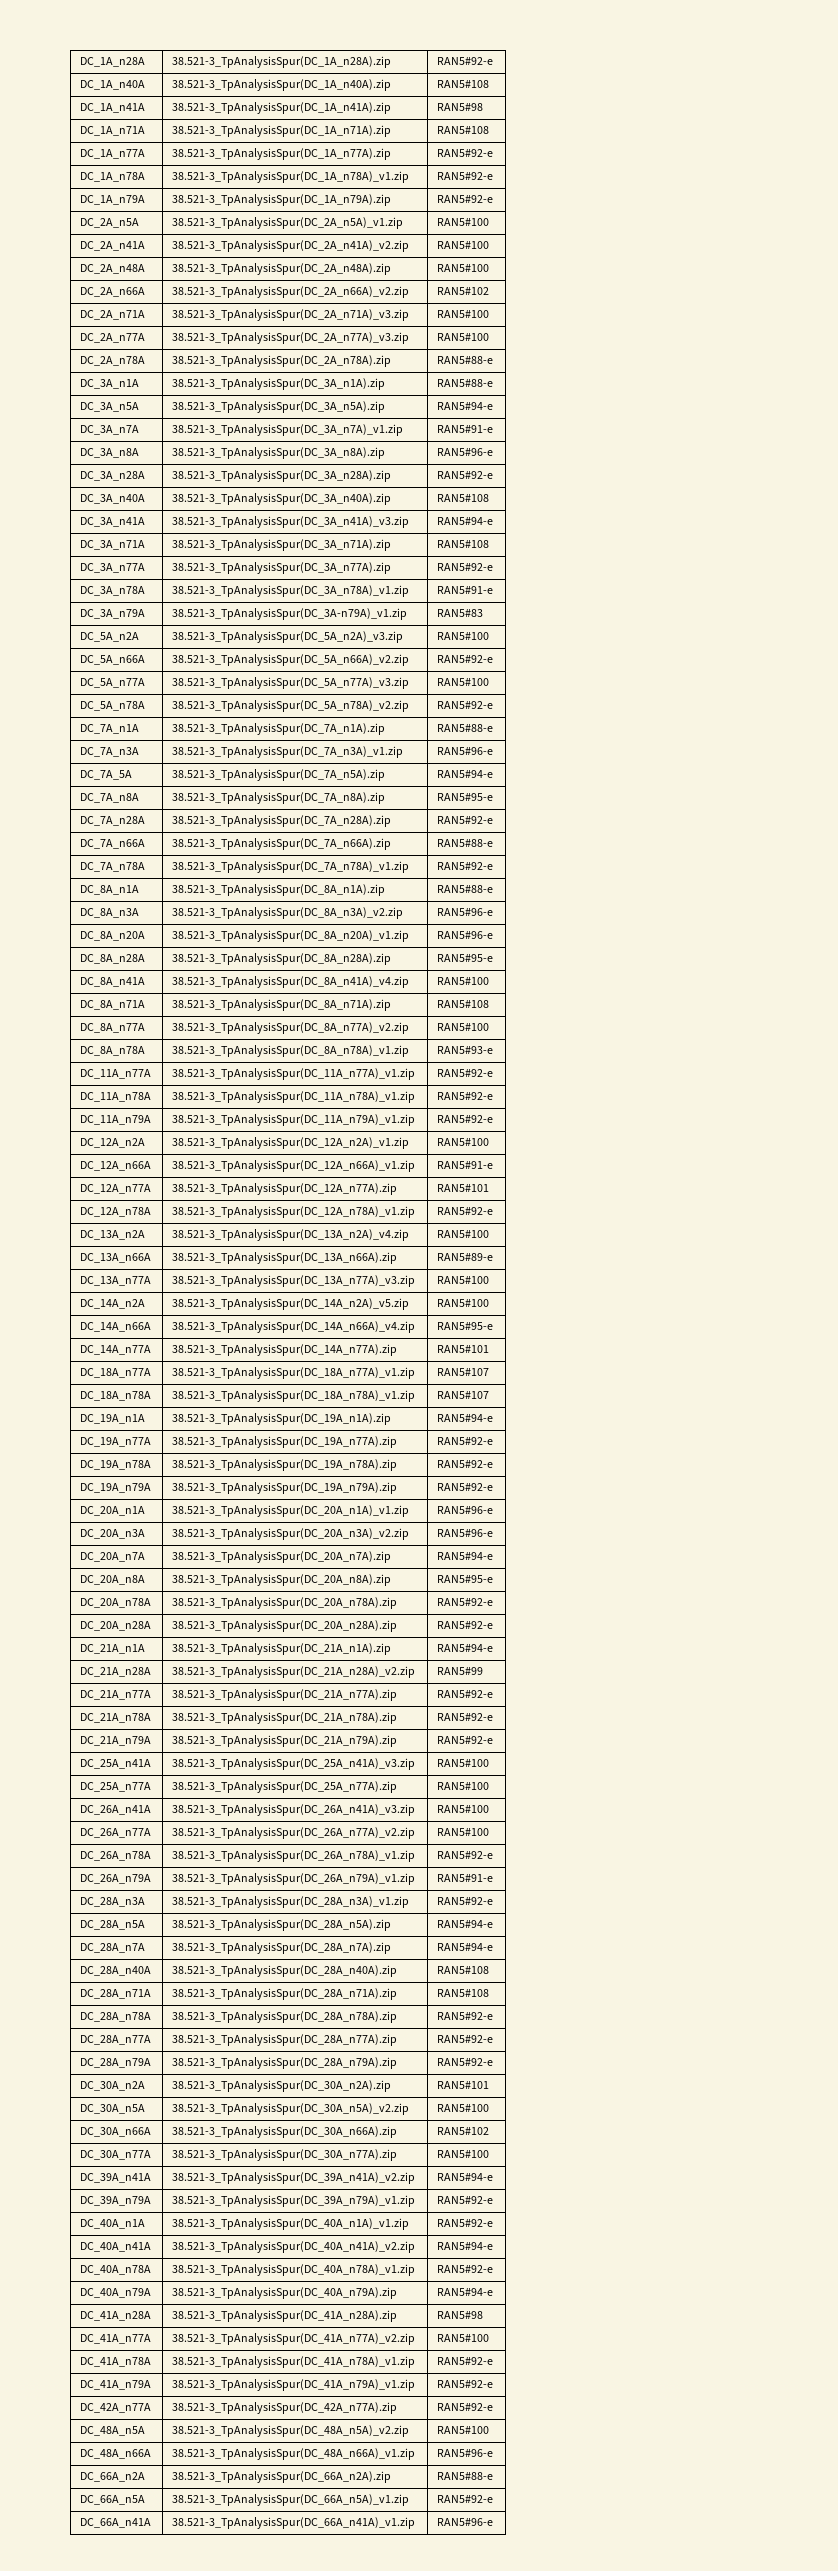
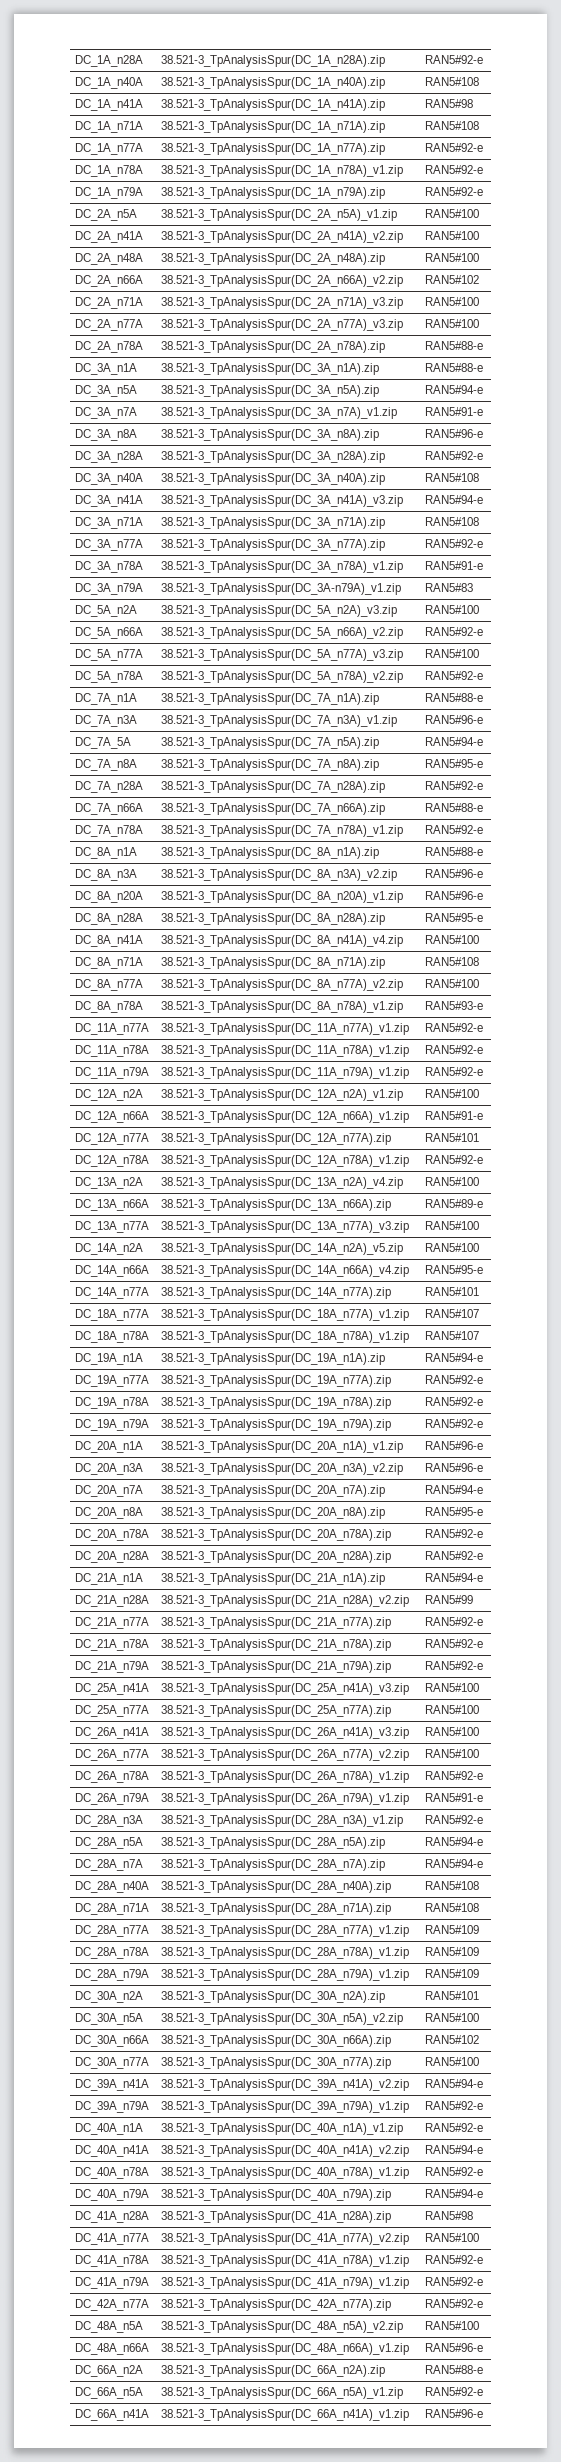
[80,2012,152,2022] [172,2011,398,2023] [437,2012,494,2020] [80,2035,152,2045] [172,2034,398,2046] [437,2035,494,2043] DC_28A_n78A | 38.521-3_TpAnalysisSpur(DC_28A_n78A).zip | RAN5#92-e // DC_28A_n77A | 38.521-3_TpAnalysisSpur(DC_28A_n77A).zip | RAN5#92-e -> [74,1925,149,1937] [160,1925,409,1937] [424,1925,479,1934] [74,1947,149,1959] [160,1947,409,1959] [424,1947,479,1956] DC_28A_n77A | 38.521-3_TpAnalysisSpur(DC_28A_n77A)_v1.zip | RAN5#109 // DC_28A_n78A | 38.521-3_TpAnalysisSpur(DC_28A_n78A)_v1.zip | RAN5#109
[172,2057,398,2069] [437,2058,494,2066] 38.521-3_TpAnalysisSpur(DC_28A_n79A).zip | RAN5#92-e -> [160,1969,409,1981] [424,1969,479,1978] 38.521-3_TpAnalysisSpur(DC_28A_n79A)_v1.zip | RAN5#109

